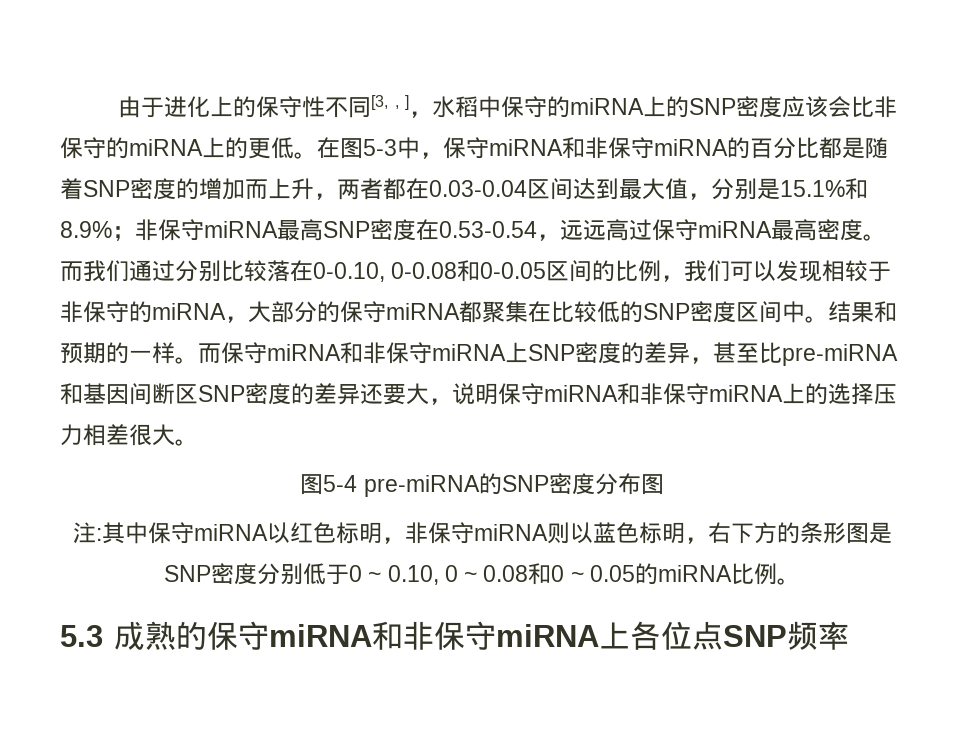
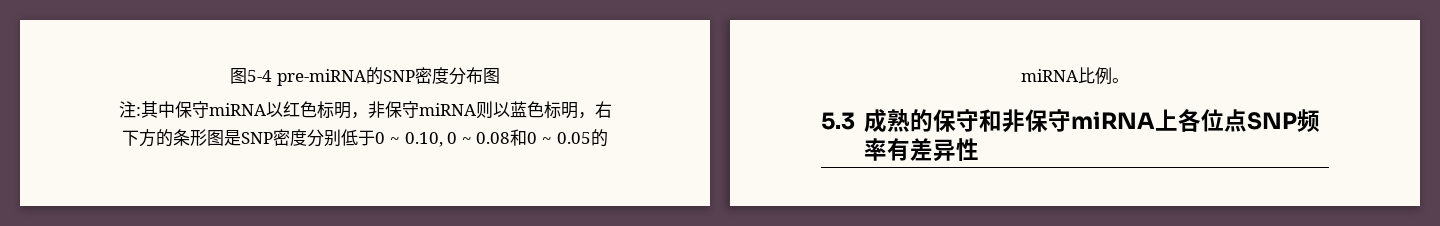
[118,95,409,118] [408,96,897,118] [60,137,888,159] [60,178,868,200] [60,219,886,241] [60,260,892,282] [60,301,897,323] [60,342,898,366] [60,383,897,405] [60,424,198,446] 由于进化上的保守性不同[3, , ]，水稻中保守的miRNA上的SNP密度应该会比非保守的miRNA上的更低。在图5-3中，保守miRNA和非保守miRNA的百分比都是随着SNP密度的增加而上升，两者都在0.03-0.04区间达到最大值，分别是15.1%和8.9%；非保守miRNA最高SNP密度在0.53-0.54，远远高过保守miRNA最高密度。而我们通过分别比较落在0-0.10, 0-0.08和0-0.05区间的比例，我们可以发现相较于非保守的miRNA，大部分的保守miRNA都聚集在比较低的SNP密度区间中。结果和预期的一样。而保守miRNA和非保守miRNA上SNP密度的差异，甚至比pre-miRNA和基因间断区SNP密度的差异还要大，说明保守miRNA和非保守miRNA上的选择压力相差很大。 // -> (230, 76) none
[269,624,373,647] miRNA -> (979, 120) none
(850, 635) none -> [886,138,979,162] 有差异性

